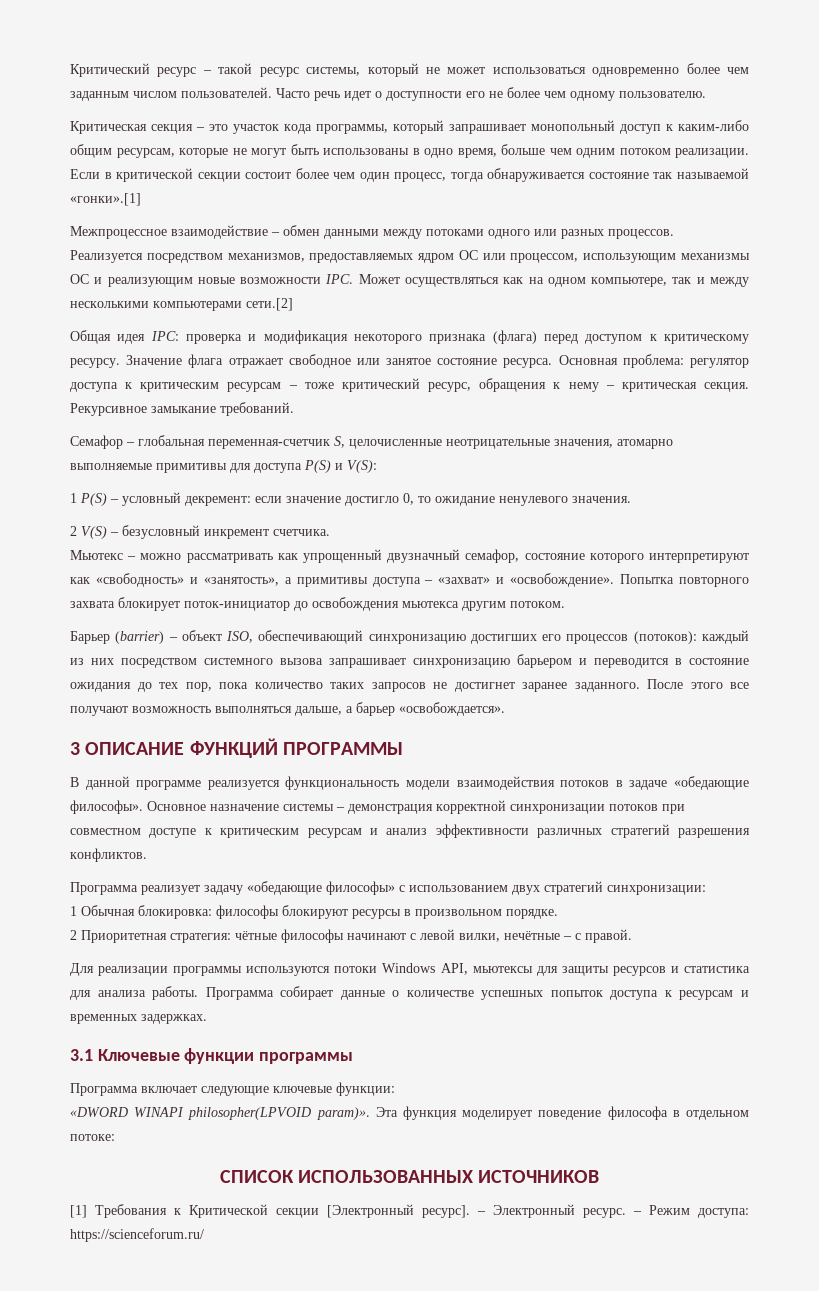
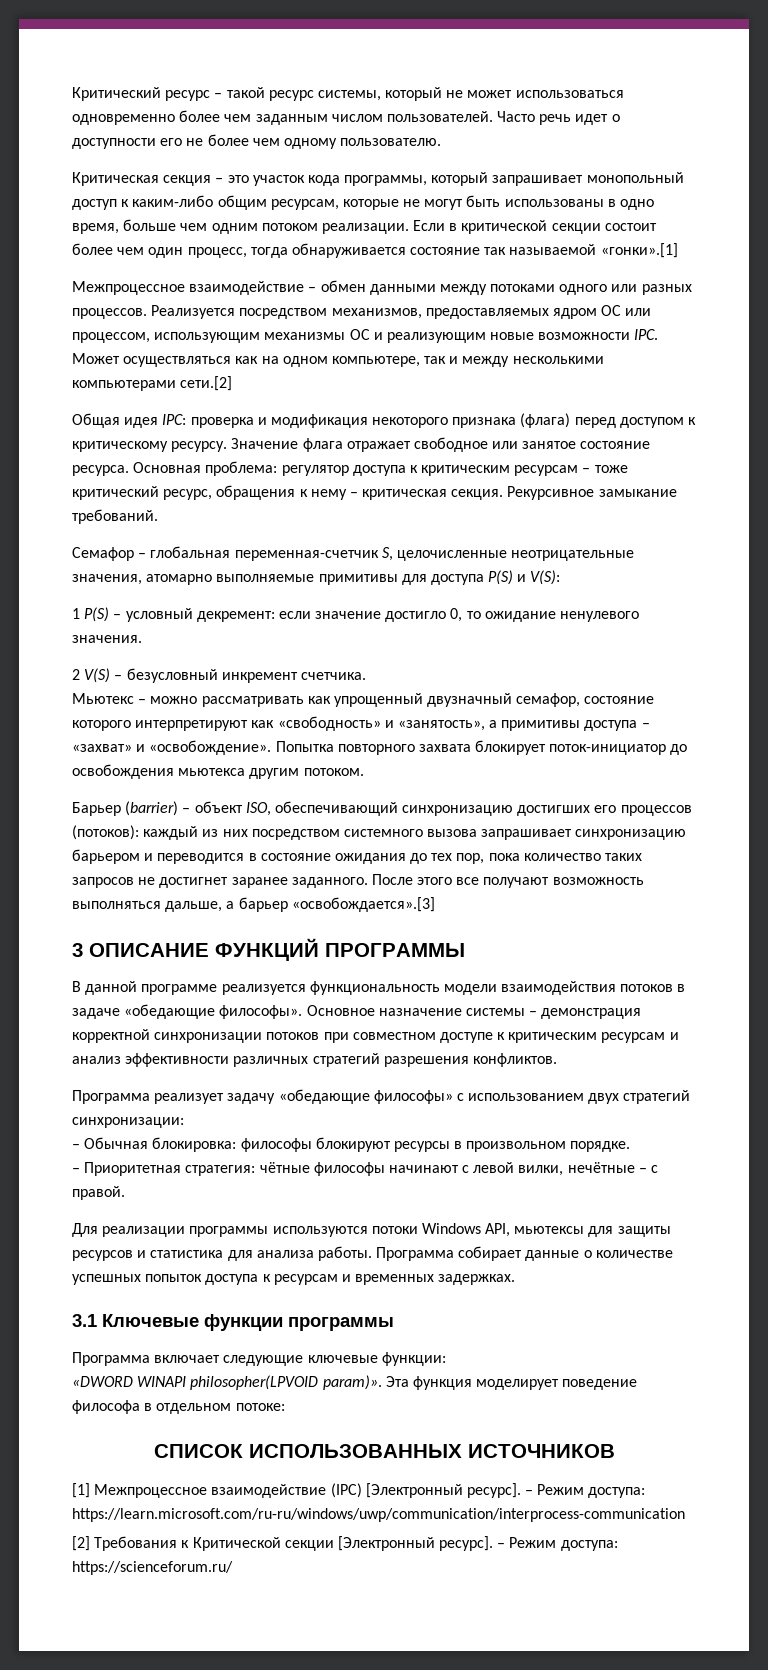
[399,702,505,716] «освобождается». -> [291,897,435,912] «освобождается».[3]
[70,906,77,916] 1 -> [72,1144,80,1149] –
[70,930,77,940] 2 -> [72,1168,80,1173] –
(87, 1211) none -> [94,1483,646,1498] [72,1508,685,1522] [72,1536,90,1551] Межпроцессное взаимодействие (IPC) [Электронный ресурс]. – Режим доступа: https://learn.microsoft.com/ru-ru/windows/uwp/communication/interprocess-communication // [2]
[493,1204,642,1218] Электронный ресурс. – -> (506, 1545) none

